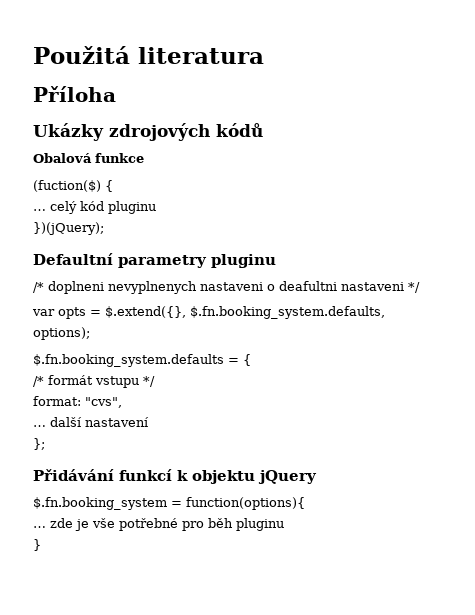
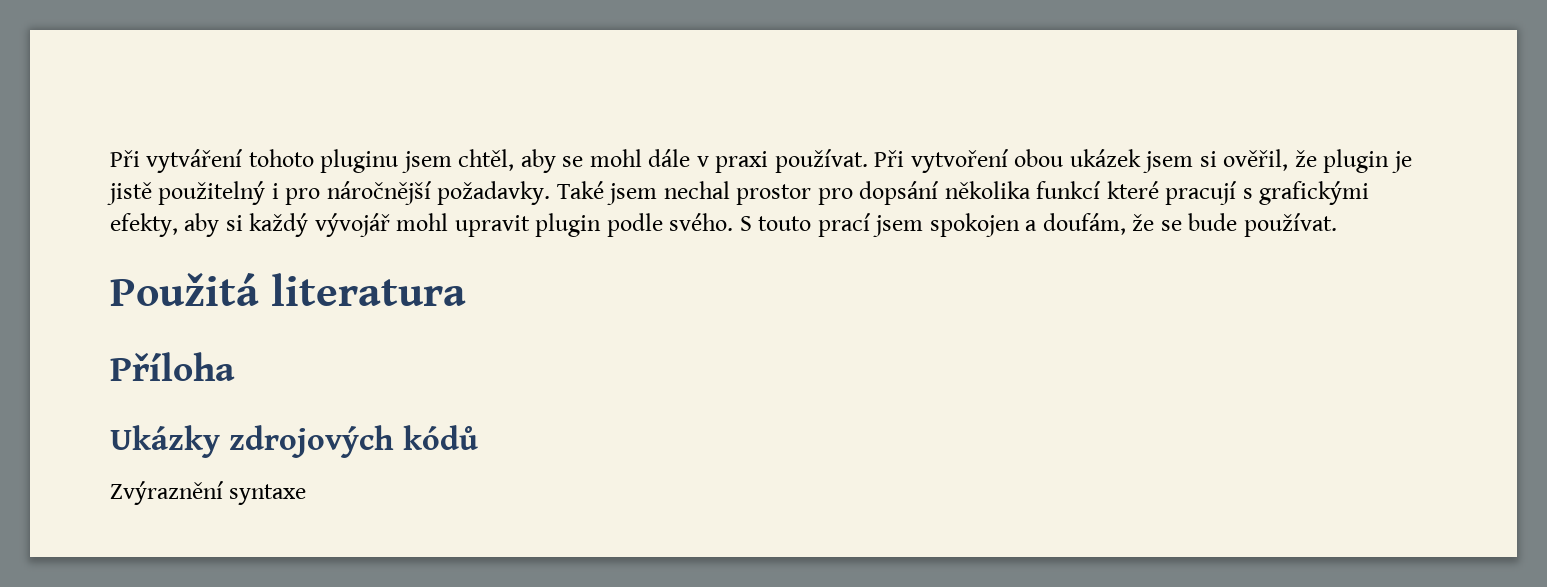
(33, 55) none -> [110,149,1412,173] [107,181,1370,205] [110,213,1337,237] Při vytváření tohoto pluginu jsem chtěl, aby se mohl dále v praxi používat. Při vytvoření obou ukázek jsem si ověřil, že plugin je jistě použitelný i pro náročnější požadavky. Také jsem nechal prostor pro dopsání několika funkcí které pracují s grafickými efekty, aby si každý vývojář mohl upravit plugin podle svého. S touto prací jsem spokojen a doufám, že se bude používat. //
[33,153,144,163] [33,180,113,192] [33,201,156,214] [33,222,104,235] [33,253,276,268] [33,281,420,294] [32,306,385,319] [33,327,90,340] [33,354,251,367] [33,375,155,388] [33,396,122,408] [33,417,149,427] [33,438,45,450] [33,469,317,484] [33,497,305,510] [33,518,284,531] [33,539,41,551] Obalová funkce // (fuction($) { // … celý kód pluginu // })(jQuery); // Defaultní parametry pluginu // /* doplneni nevyplnenych nastaveni o deafultni nastaveni */ // var opts = $.extend({}, $.fn.booking_system.defaults, options); // $.fn.booking_system.defaults = { // /* formát vstupu */ // format: "cvs", // … další nastavení // }; // Přidávání funkcí k objektu jQuery // $.fn.booking_system = function(options){ // … zde je vše potřebné pro běh pluginu // } -> [110,481,307,505] Zvýraznění syntaxe

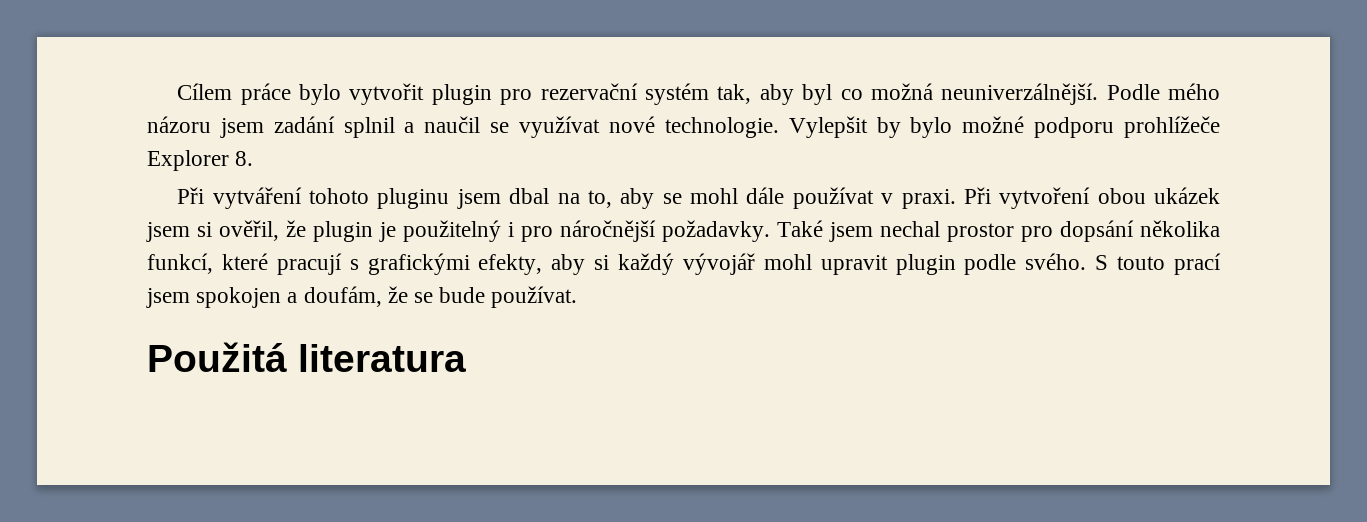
(110, 158) none -> [177,83,1220,105] [147,116,1220,138] [147,150,254,171] Cílem práce bylo vytvořit plugin pro rezervační systém tak, aby byl co možná neuniverzálnější. Podle mého názoru jsem zadání splnil a naučil se využívat nové technologie. Vylepšit by bylo možné podporu prohlížeče Explorer 8. //
[458,149,515,171] chtěl, -> [509,188,612,208] dbal na to,
[696,149,868,173] v praxi používat. -> [792,187,956,209] používat v praxi.
[107,182,152,205] jistě -> (396, 232) none
[1036,181,1102,199] funkcí -> [147,253,213,274] funkcí,
[110,352,235,381] [110,425,478,458] [110,481,307,505] // Příloha // Ukázky zdrojových kódů // Zvýraznění syntaxe -> (466, 358) none

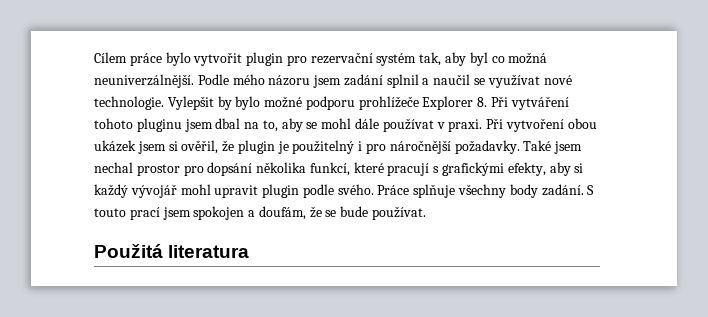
(254, 158) // -> (488, 102) none
(1087, 261) none -> [377,184,584,198] Práce splňuje všechny body zadání.

